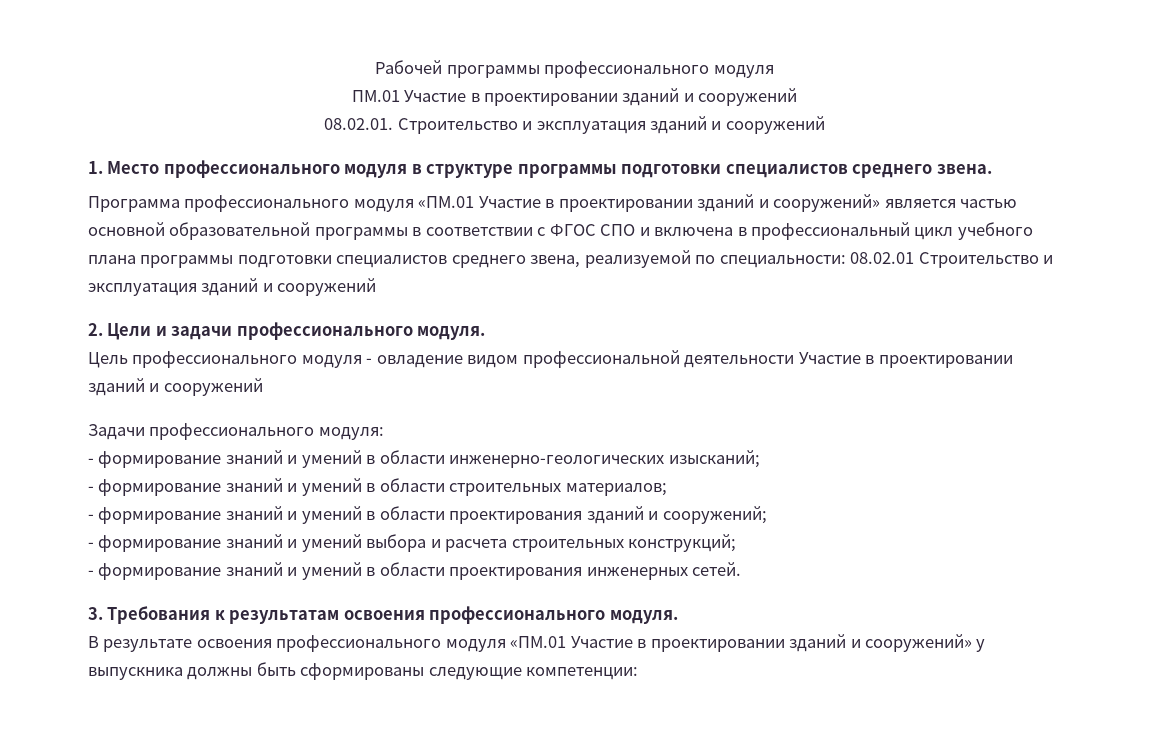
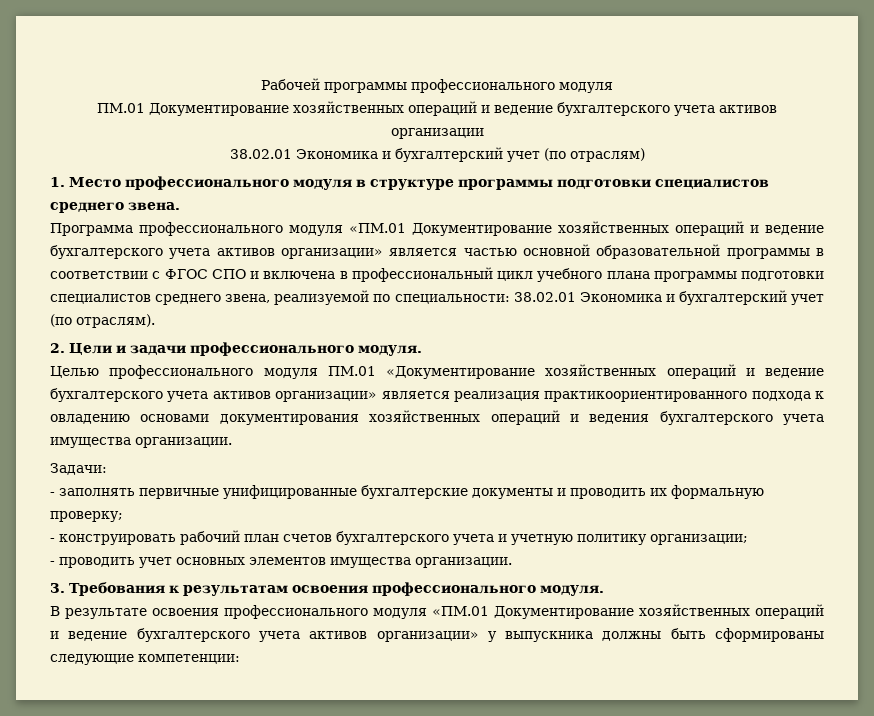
[404,88,798,106] [324,116,825,134] Участие в проектировании зданий и сооружений // 08.02.01. Строительство и эксплуатация зданий и сооружений -> [149,101,777,116] [390,128,484,139] [229,147,645,162] Документирование хозяйственных операций и ведение бухгалтерского учета активов организации // 38.02.01 Экономика и бухгалтерский учет (по отраслям)
[478,194,881,212] Участие в проектировании зданий и сооружений» -> [412,221,824,236] [50,245,383,259] Документирование хозяйственных операций и ведение бухгалтерского учета активов организации»
[850,252,1054,268] [88,278,377,296] 08.02.01 Строительство и эксплуатация зданий и сооружений -> [513,290,825,305] [50,314,155,328] 38.02.01 Экономика и бухгалтерский учет (по отраслям).
[88,350,1013,368] [88,378,263,396] [88,423,384,440] [88,450,760,468] [88,478,667,496] [88,506,767,524] [88,534,737,552] [88,562,742,580] Цель профессионального модуля - овладение видом профессиональной деятельности Участие в проектировании зданий и сооружений // Задачи профессионального модуля: // - формирование знаний и умений в области инженерно-геологических изысканий; // - формирование знаний и умений в области строительных материалов; // - формирование знаний и умений в области проектирования зданий и сооружений; // - формирование знаний и умений выбора и расчета строительных конструкций; // - формирование знаний и умений в области проектирования инженерных сетей. -> [50,364,824,379] [50,388,824,402] [50,410,824,425] [50,437,232,448] [50,463,107,475] [50,485,764,499] [50,511,123,522] [50,530,748,545] [50,557,512,568] Целью профессионального модуля ПМ.01 «Документирование хозяйственных операций и ведение бухгалтерского учета активов организации» является реализация практикоориентированного подхода к овладению основами документирования хозяйственных операций и ведения бухгалтерского учета имущества организации. // Задачи: // - заполнять первичные унифицированные бухгалтерские документы и проводить их формальную проверку; // - конструировать рабочий план счетов бухгалтерского учета и учетную политику организации; // - проводить учет основных элементов имущества организации.
[570,634,973,652] Участие в проектировании зданий и сооружений» -> [494,604,824,619] [50,628,479,642] Документирование хозяйственных операций и ведение бухгалтерского учета активов организации»

